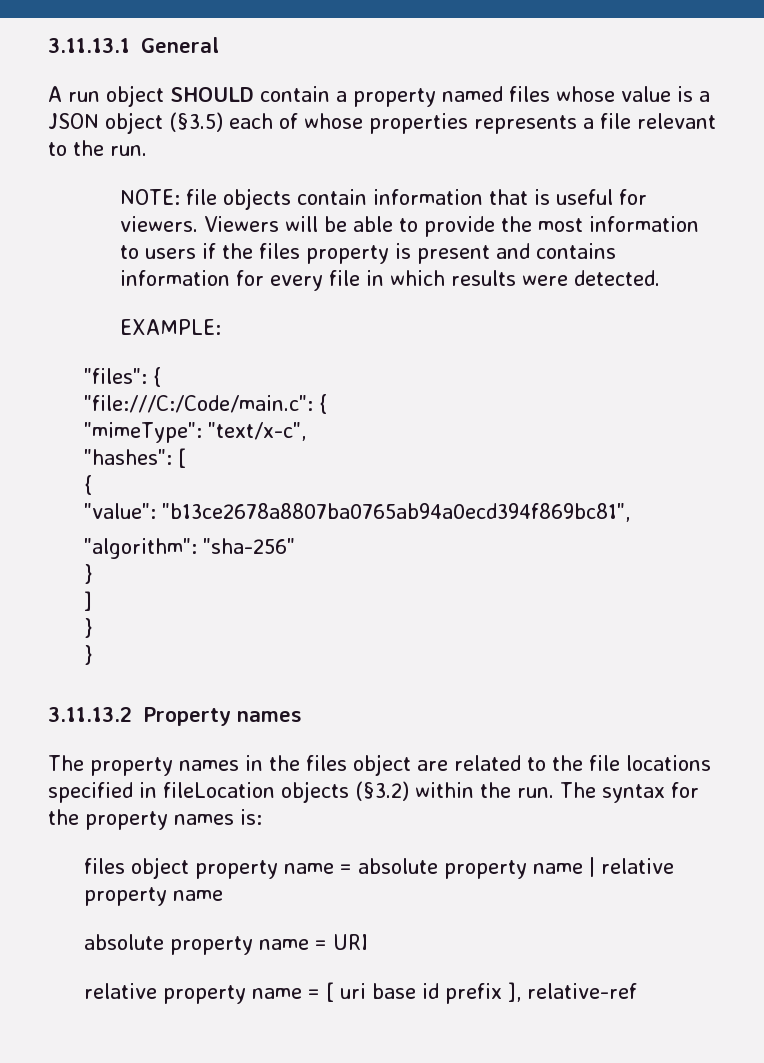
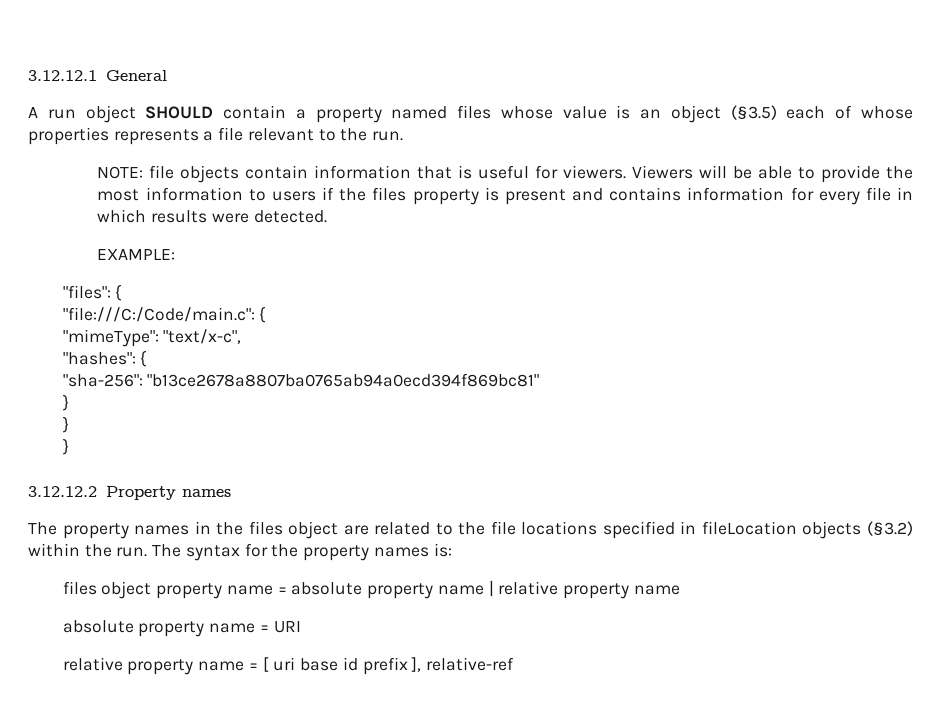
[48,38,130,53] 3.11.13.1 -> [28,70,97,81] 3.12.12.1
[699,91,710,102] [48,113,99,129] a JSON -> [640,109,662,119] an
[177,448,186,468] [83,475,92,495] [83,503,630,522] [83,538,295,559] [83,564,93,584] [83,591,92,611] [83,618,93,638] [83,645,93,665] [48,707,132,722] [ // { // "value": "b13ce2678a8807ba0765ab94a0ecd394f869bc81", // "algorithm": "sha-256" // } // ] // } // } // 3.11.13.2 -> [140,350,147,367] [62,373,540,387] [62,394,69,411] [62,416,69,433] [62,438,69,455] [28,486,97,497] { // "sha-256": "b13ce2678a8807ba0765ab94a0ecd394f869bc81" // } // } // } // 3.12.12.2

